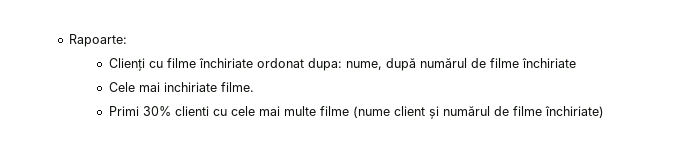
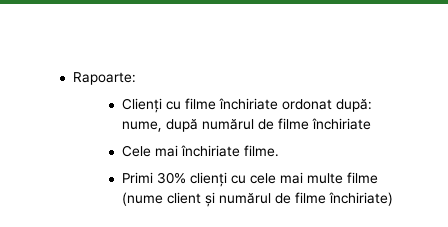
[307,58,342,71] dupa: -> [335,99,372,112] după:
[163,82,217,92] inchiriate -> [180,145,240,157] închiriate
[174,106,209,116] clienti -> [189,172,227,187] clienți

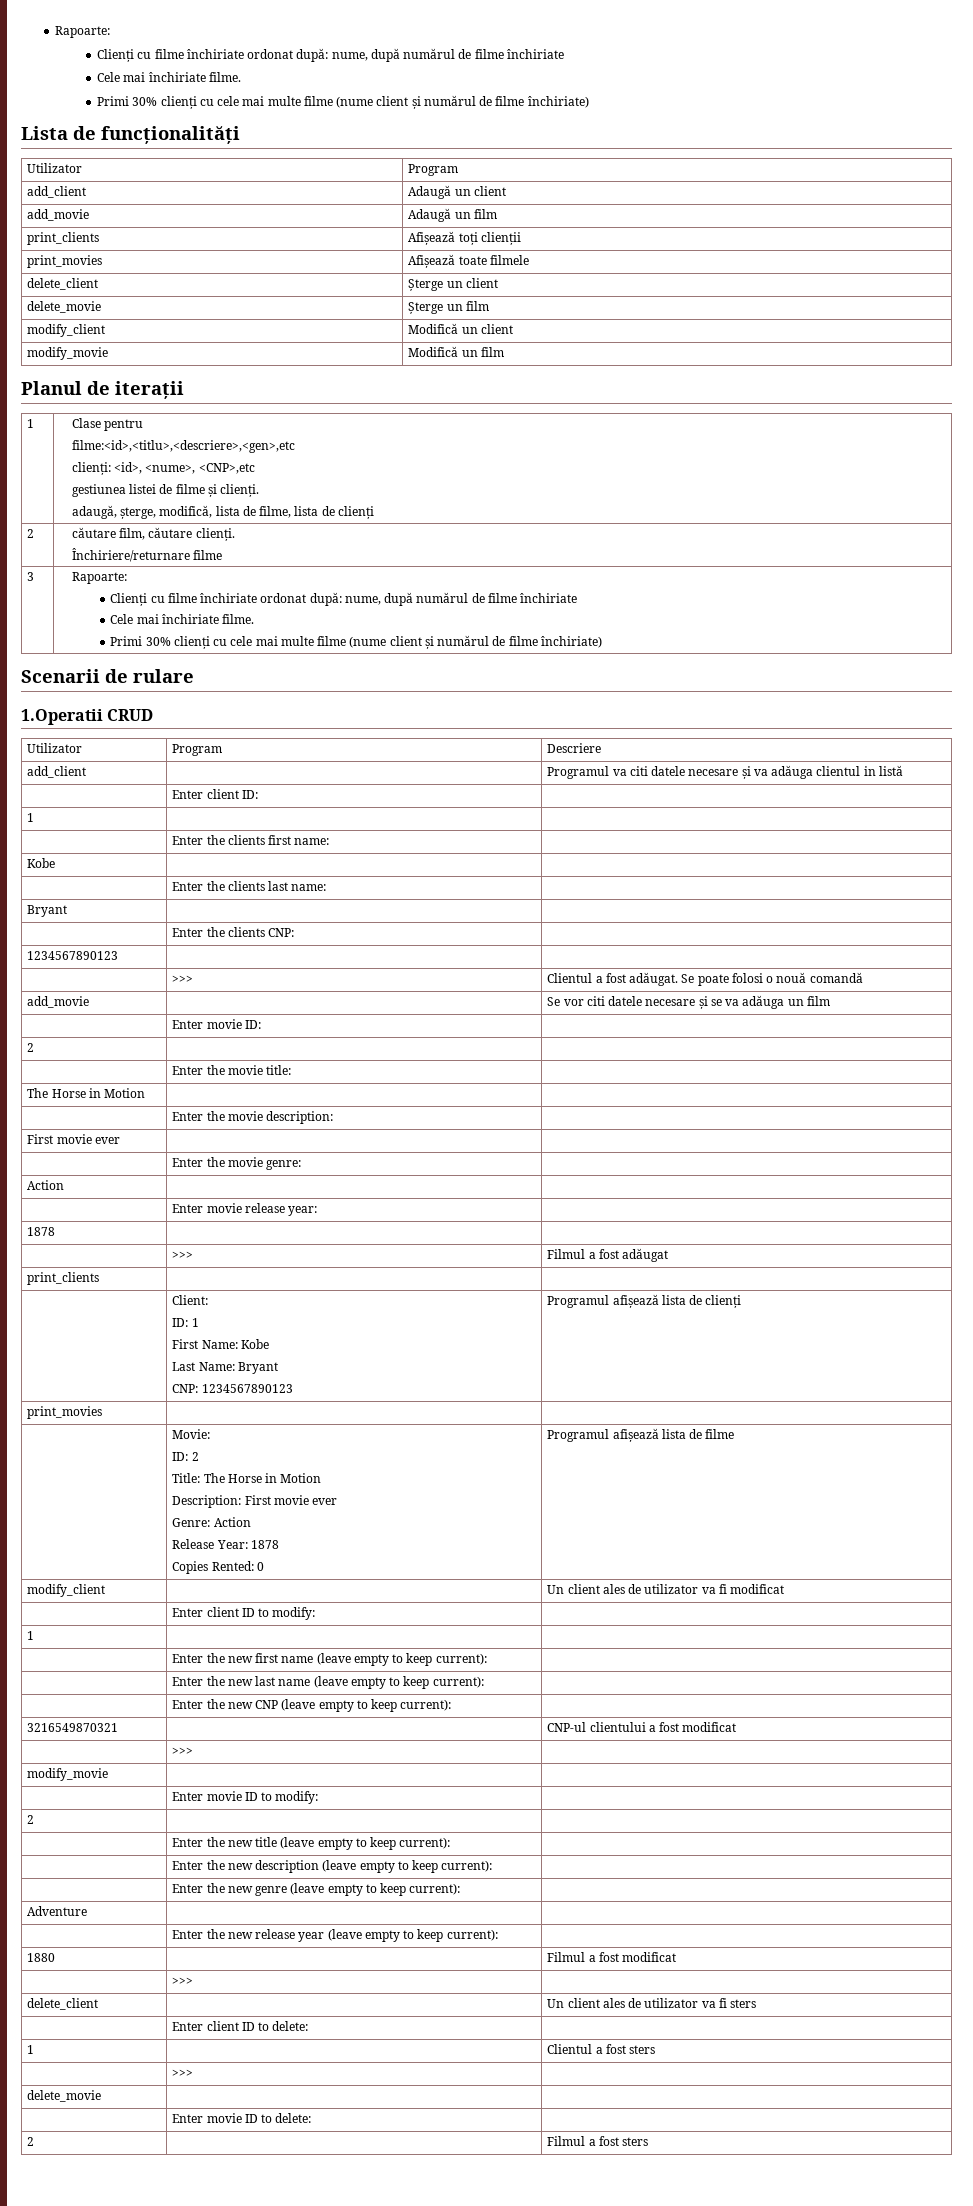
(393, 199) none -> [21,126,240,144] [27,163,83,173] [408,164,459,176] [27,186,87,198] [408,185,506,199] [27,209,90,221] [408,208,497,222] [27,232,100,245] [408,231,521,245] [27,255,103,268] [408,254,529,268] [27,278,99,290] [408,278,498,291] [27,301,102,313] [408,301,489,314] [27,324,106,337] [408,323,513,334] [27,347,109,360] [408,346,504,357] [21,381,184,399] [27,419,35,428] [71,418,144,431] [71,440,295,453] [71,462,255,475] [71,484,260,497] [71,505,374,519] [27,529,35,538] [71,527,235,541] [71,548,223,562] [27,572,35,581] [71,572,127,584] [110,592,578,606] [110,614,255,624] [110,635,602,649] [21,669,194,683] [21,709,154,725] [27,743,83,753] [172,744,223,756] [547,743,602,753] [27,766,87,778] [547,765,903,779] [172,789,258,799] [27,813,35,822] [172,835,330,845] [27,858,56,868] [172,881,327,891] [27,905,68,917] [172,927,295,937] [27,951,119,960] [172,975,194,983] [547,972,863,986] [27,996,90,1008] [547,995,830,1009] [172,1019,261,1029] [27,1043,35,1052] [172,1065,292,1075] [27,1088,146,1098] [172,1111,334,1124] [27,1134,120,1144] [172,1157,302,1170] [27,1180,65,1190] [172,1203,318,1216] [27,1227,56,1236] [172,1251,194,1259] [547,1248,669,1262] [27,1272,100,1285] [172,1295,209,1305] [172,1318,199,1327] [172,1339,269,1349] [172,1362,278,1374] [172,1384,293,1393] [547,1294,742,1308] [27,1406,103,1419] [172,1429,211,1439] [172,1452,199,1461] [172,1473,322,1483] [172,1495,338,1508] [172,1517,251,1527] [172,1539,279,1549] [172,1561,264,1574] [547,1428,735,1442] [27,1584,106,1597] [547,1584,785,1594] [172,1607,316,1620] [27,1631,35,1640] [172,1653,487,1666] [172,1676,484,1689] [172,1699,452,1712] [27,1723,119,1732] [547,1722,737,1732] [172,1747,194,1755] [27,1768,109,1781] [172,1791,319,1804] [27,1815,35,1824] [172,1837,451,1850] [172,1860,493,1873] [172,1883,461,1896] [27,1906,88,1916] [172,1929,498,1942] [27,1953,56,1962] [547,1952,677,1962] [172,1977,194,1985] [27,1998,99,2010] [547,1998,757,2008] [172,2021,309,2031] [27,2045,35,2054] [547,2044,656,2054] [172,2069,194,2077] [27,2090,102,2102] [172,2113,312,2123] [27,2137,35,2146] [547,2136,649,2146] // Lista de funcționalități // Utilizator | Program // add_client | Adaugă un client // add_movie | Adaugă un film // print_clients | Afișează toți clienții // print_movies | Afișează toate filmele // delete_client | Șterge un client // delete_movie | Șterge un film // modify_client | Modifică un client // modify_movie | Modifică un film // Planul de iterații // 1 | Clase pentru // filme:<id>,<titlu>,<descriere>,<gen>,etc // clienți: <id>, <nume>, <CNP>,etc // gestiunea listei de filme și clienți. // adaugă, șterge, modifică, lista de filme, lista de clienți // 2 | căutare film, căutare clienți. // Închiriere/returnare filme // 3 | Rapoarte: // Clienți cu filme închiriate ordonat după: nume, după numărul de filme închiriate // Cele mai închiriate filme. // Primi 30% clienți cu cele mai multe filme (nume client și numărul de filme închiriate) // Scenarii de rulare // 1.Operatii CRUD // Utilizator | Program | Descriere // add_client | | Programul va citi datele necesare și va adăuga clientul in listă // | Enter client ID: | // 1 | | // | Enter the clients first name: | // Kobe | | // | Enter the clients last name: | // Bryant | | // | Enter the clients CNP: | // 1234567890123 | | // | >>> | Clientul a fost adăugat. Se poate folosi o nouă comandă // add_movie | | Se vor citi datele necesare și se va adăuga un film // | Enter movie ID: | // 2 | | // | Enter the movie title: | // The Horse in Motion | | // | Enter the movie description: | // First movie ever | | // | Enter the movie genre: | // Action | | // | Enter movie release year: | // 1878 | | // | >>> | Filmul a fost adăugat // print_clients | | // | Client: // ID: 1 // First Name: Kobe // Last Name: Bryant // CNP: 1234567890123 | Programul afișează lista de clienți // print_movies | | // | Movie: // ID: 2 // Title: The Horse in Motion // Description: First movie ever // Genre: Action // Release Year: 1878 // Copies Rented: 0 | Programul afișează lista de filme // modify_client | | Un client ales de utilizator va fi modificat // | Enter client ID to modify: | // 1 | | // | Enter the new first name (leave empty to keep current): | // | Enter the new last name (leave empty to keep current): | // | Enter the new CNP (leave empty to keep current): | // 3216549870321 | | CNP-ul clientului a fost modificat // | >>> | // modify_movie | | // | Enter movie ID to modify: | // 2 | | // | Enter the new title (leave empty to keep current): | // | Enter the new description (leave empty to keep current): | // | Enter the new genre (leave empty to keep current): | // Adventure | | // | Enter the new release year (leave empty to keep current): | // 1880 | | Filmul a fost modificat // | >>> | // delete_client | | Un client ales de utilizator va fi sters // | Enter client ID to delete: | // 1 | | Clientul a fost sters // | >>> | // delete_movie | | // | Enter movie ID to delete: | // 2 | | Filmul a fost sters

